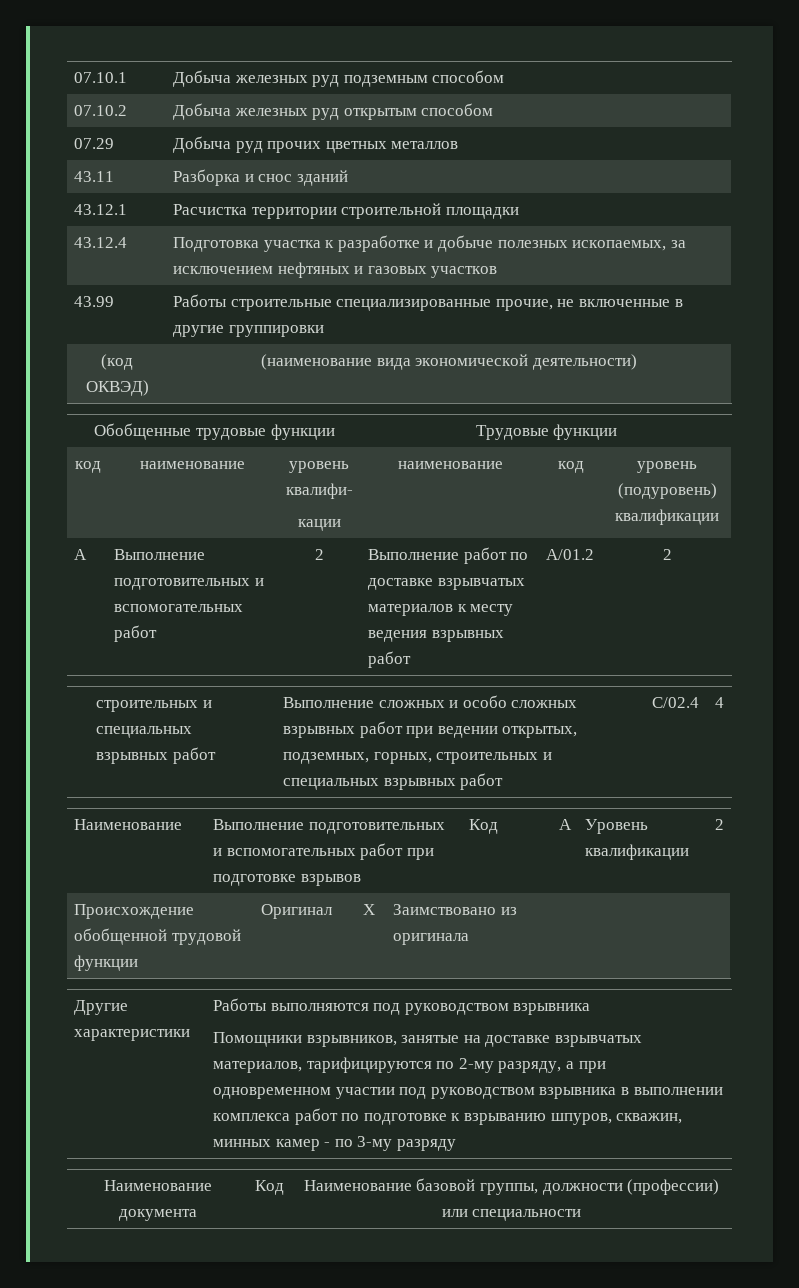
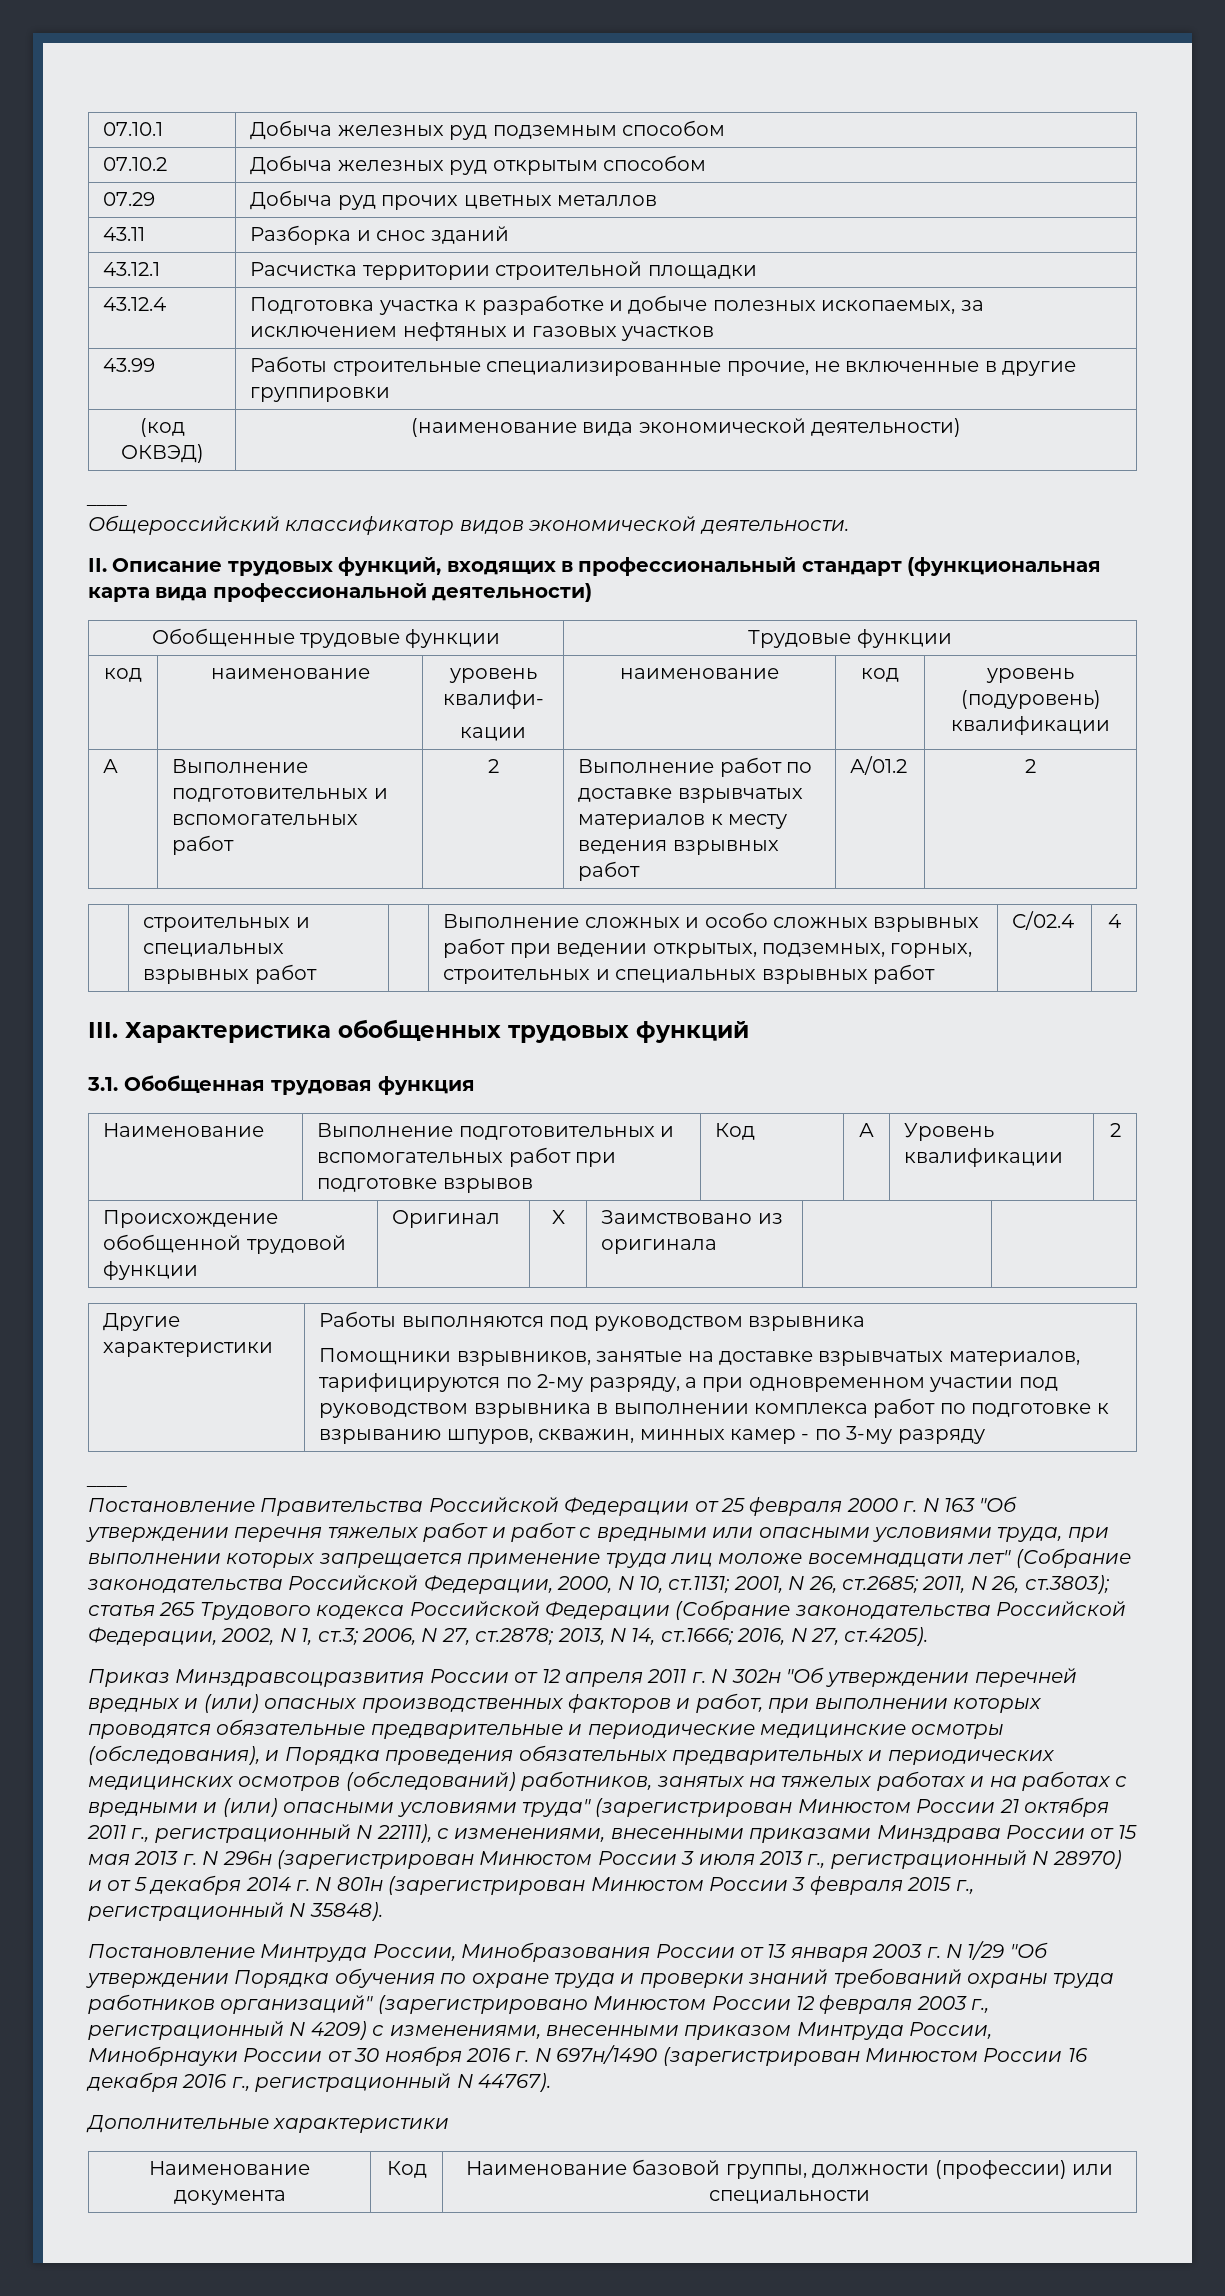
(637, 362) none -> [86,505,128,506] [88,515,849,535] [88,557,1102,576] [88,583,593,602] // ____ // Общероссийский классификатор видов экономической деятельности. // II. Описание трудовых функций, входящих в профессиональный стандарт (функциональная карта вида профессиональной деятельности)
(724, 702) none -> [88,1019,749,1043] [87,1075,475,1095] // III. Характеристика обобщенных трудовых функций // 3.1. Обобщенная трудовая функция
(456, 1145) none -> [86,1486,128,1487] [88,1496,1018,1516] [85,1522,1109,1542] [88,1548,1131,1568] [87,1575,1110,1594] [88,1600,1127,1620] [88,1627,929,1646] [88,1667,1077,1687] [88,1693,1042,1713] [88,1719,1005,1739] [88,1745,1055,1765] [88,1771,1128,1791] [88,1797,1109,1817] [87,1824,1137,1843] [88,1850,1122,1869] [88,1875,974,1895] [88,1902,383,1921] [88,1941,1048,1962] [85,1968,1115,1988] [88,1994,990,2014] [88,2021,993,2040] [88,2045,1088,2066] [86,2072,551,2092] [86,2115,450,2133] // ____ // Постановление Правительства Российской Федерации от 25 февраля 2000 г. N 163 "Об утверждении перечня тяжелых работ и работ с вредными или опасными условиями труда, при выполнении которых запрещается применение труда лиц моложе восемнадцати лет" (Собрание законодательства Российской Федерации, 2000, N 10, ст.1131; 2001, N 26, ст.2685; 2011, N 26, ст.3803); статья 265 Трудового кодекса Российской Федерации (Собрание законодательства Российской Федерации, 2002, N 1, ст.3; 2006, N 27, ст.2878; 2013, N 14, ст.1666; 2016, N 27, ст.4205). // Приказ Минздравсоцразвития России от 12 апреля 2011 г. N 302н "Об утверждении перечней вредных и (или) опасных производственных факторов и работ, при выполнении которых проводятся обязательные предварительные и периодические медицинские осмотры (обследования), и Порядка проведения обязательных предварительных и периодических медицинских осмотров (обследований) работников, занятых на тяжелых работах и на работах с вредными и (или) опасными условиями труда" (зарегистрирован Минюстом России 21 октября 2011 г., регистрационный N 22111), с изменениями, внесенными приказами Минздрава России от 15 мая 2013 г. N 296н (зарегистрирован Минюстом России 3 июля 2013 г., регистрационный N 28970) и от 5 декабря 2014 г. N 801н (зарегистрирован Минюстом России 3 февраля 2015 г., регистрационный N 35848). // Постановление Минтруда России, Минобразования России от 13 января 2003 г. N 1/29 "Об утверждении Порядка обучения по охране труда и проверки знаний требований охраны труда работников организаций" (зарегистрировано Минюстом России 12 февраля 2003 г., регистрационный N 4209) с изменениями, внесенными приказом Минтруда России, Минобрнауки России от 30 ноября 2016 г. N 697н/1490 (зарегистрирован Минюстом России 16 декабря 2016 г., регистрационный N 44767). // Дополнительные характеристики

